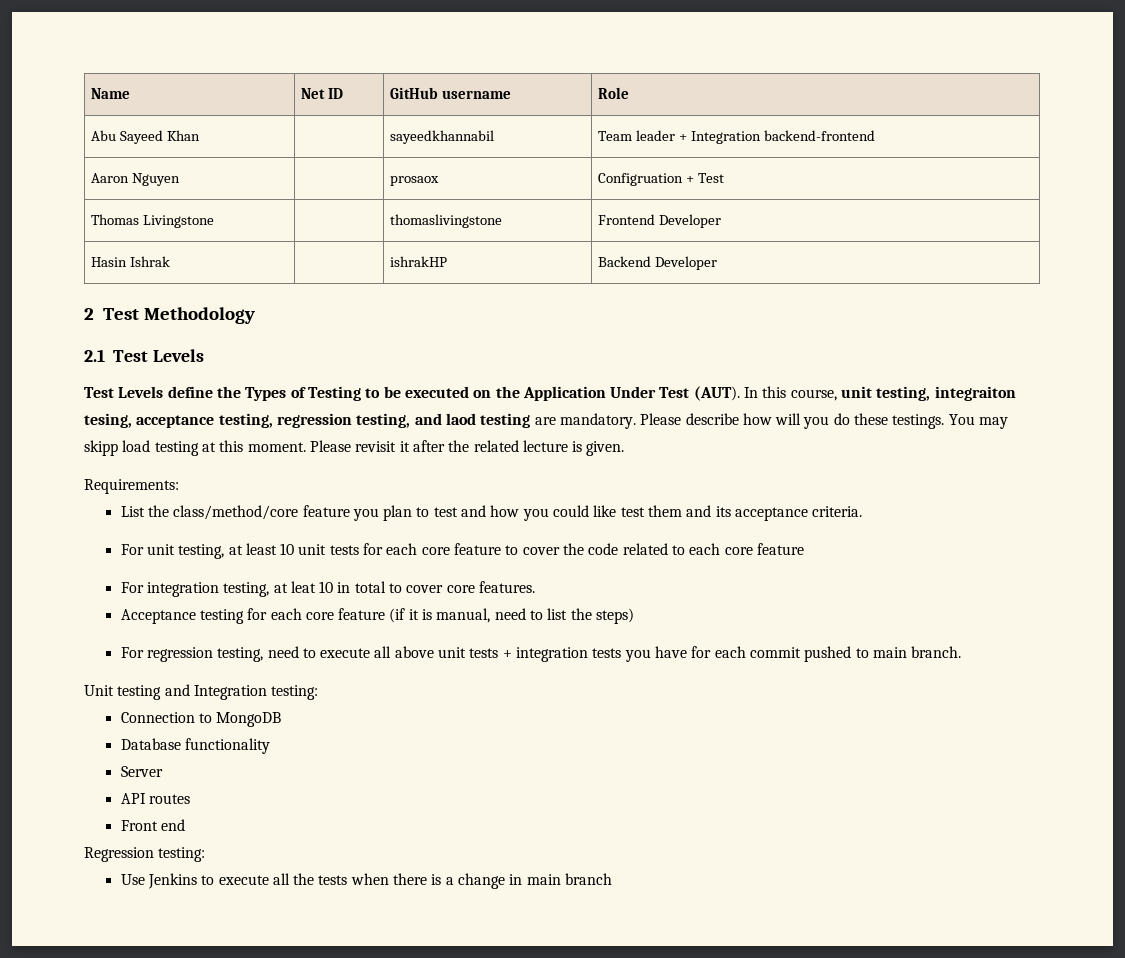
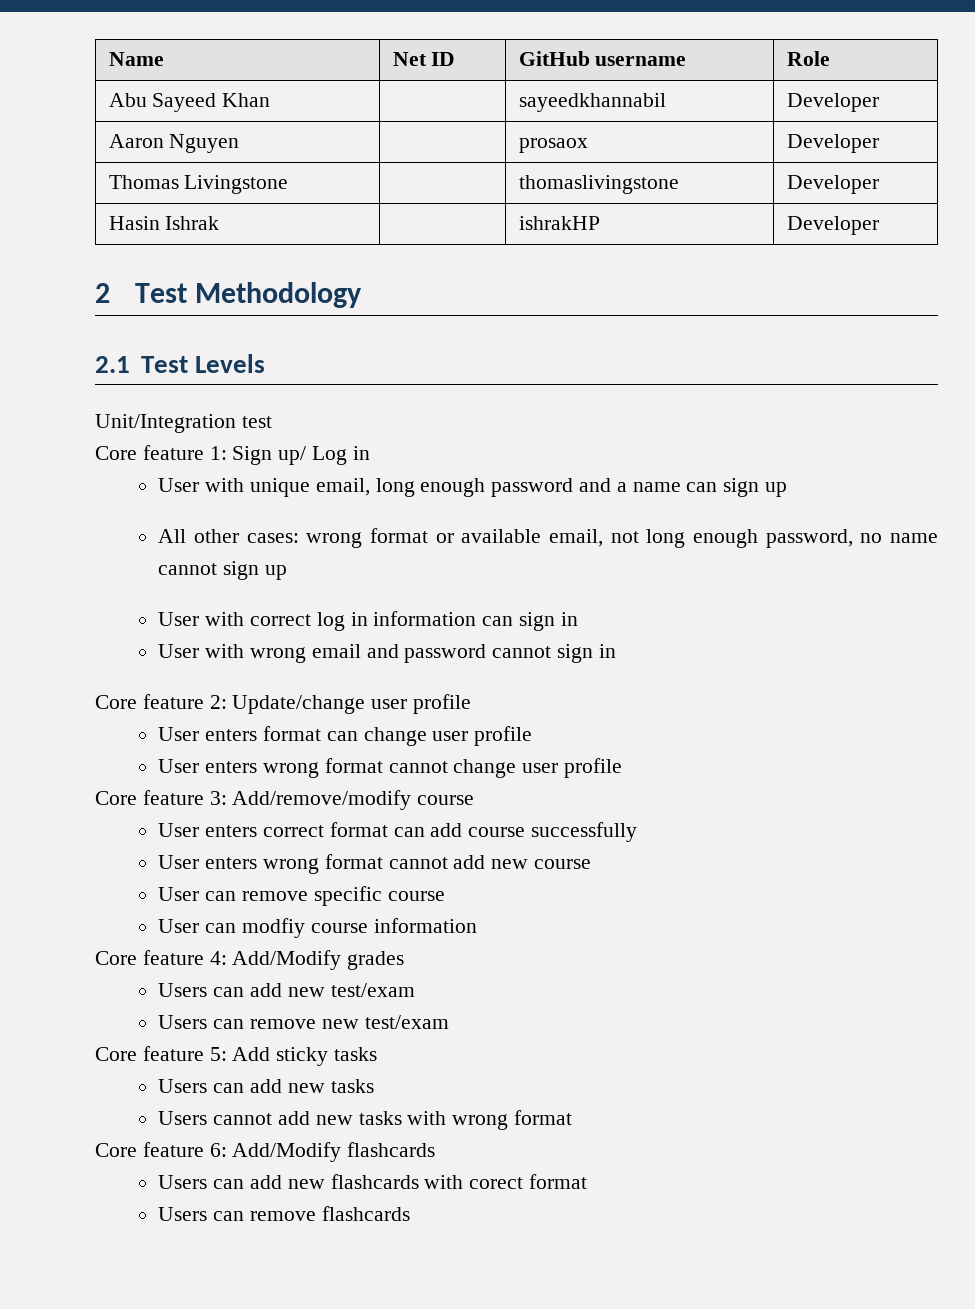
[598,130,875,144] Team leader + Integration backend-frontend -> [786,93,879,112] Developer
[598,173,725,186] Configruation + Test -> [786,134,879,153] Developer
[598,214,656,225] Frontend -> (679, 184) none
[598,256,652,267] Backend -> (600, 223) none
[84,386,1016,401] [84,413,1009,429] [84,440,625,456] [84,479,179,494] [120,505,863,521] [120,543,804,559] [120,581,536,597] [120,608,635,624] [120,646,962,662] [84,684,319,700] [120,712,282,727] [120,738,270,754] [120,766,163,777] [120,793,190,804] [120,819,185,831] [84,847,206,862] [120,873,613,889] Test Levels define the Types of Testing to be executed on the Application Under Test (AUT). In this course, unit testing, integraiton tesing, acceptance testing, regression testing, and laod testing are mandatory. Please describe how will you do these testings. You may skipp load testing at this moment. Please revisit it after the related lecture is given. // Requirements: // List the class/method/core feature you plan to test and how you could like test them and its acceptance criteria. // For unit testing, at least 10 unit tests for each core feature to cover the code related to each core feature // For integration testing, at leat 10 in total to cover core features. // Acceptance testing for each core feature (if it is manual, need to list the steps) // For regression testing, need to execute all above unit tests + integration tests you have for each commit pushed to main branch. // Unit testing and Integration testing: // Connection to MongoDB // Database functionality // Server // API routes // Front end // Regression testing: // Use Jenkins to execute all the tests when there is a change in main branch -> [95,414,272,433] [95,445,370,465] [158,478,788,497] [158,528,938,548] [158,561,287,580] [158,611,578,631] [158,644,616,663] [95,694,472,714] [158,726,533,746] [158,758,622,778] [95,790,475,810] [158,822,637,842] [158,854,591,874] [158,886,445,906] [158,918,477,938] [95,950,405,970] [158,983,415,997] [158,1015,449,1029] [95,1046,378,1066] [158,1079,374,1093] [158,1110,572,1130] [95,1142,436,1162] [158,1174,587,1189] [158,1206,410,1221] Unit/Integration test // Core feature 1: Sign up/ Log in // User with unique email, long enough password and a name can sign up // All other cases: wrong format or available email, not long enough password, no name cannot sign up // User with correct log in information can sign in // User with wrong email and password cannot sign in // Core feature 2: Update/change user profile // User enters format can change user profile // User enters wrong format cannot change user profile // Core feature 3: Add/remove/modify course // User enters correct format can add course successfully // User enters wrong format cannot add new course // User can remove specific course // User can modfiy course information // Core feature 4: Add/Modify grades // Users can add new test/exam // Users can remove new test/exam // Core feature 5: Add sticky tasks // Users can add new tasks // Users cannot add new tasks with wrong format // Core feature 6: Add/Modify flashcards // Users can add new flashcards with corect format // Users can remove flashcards

